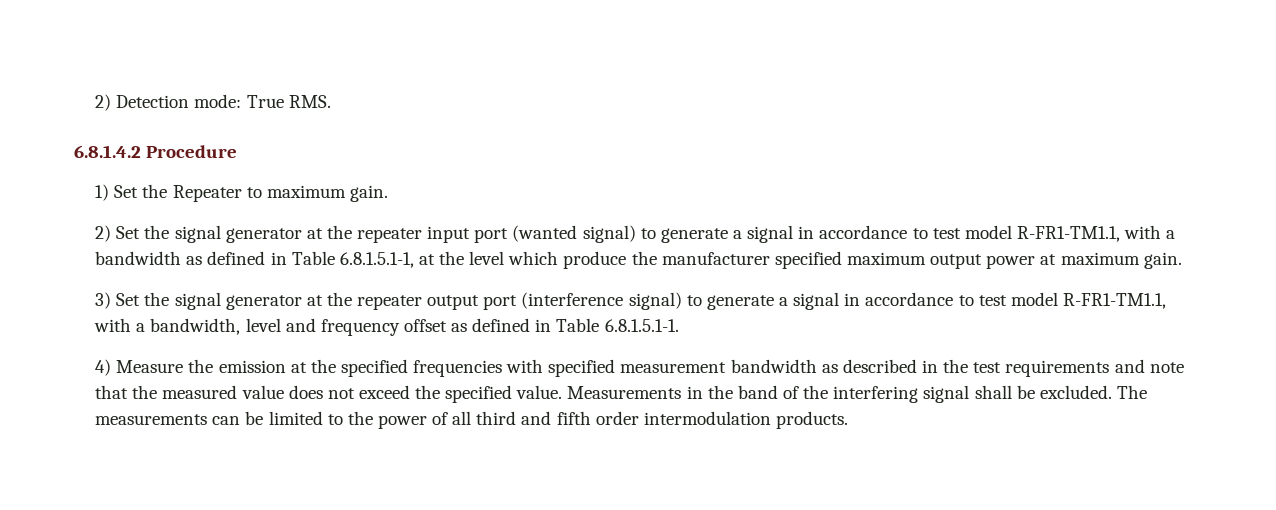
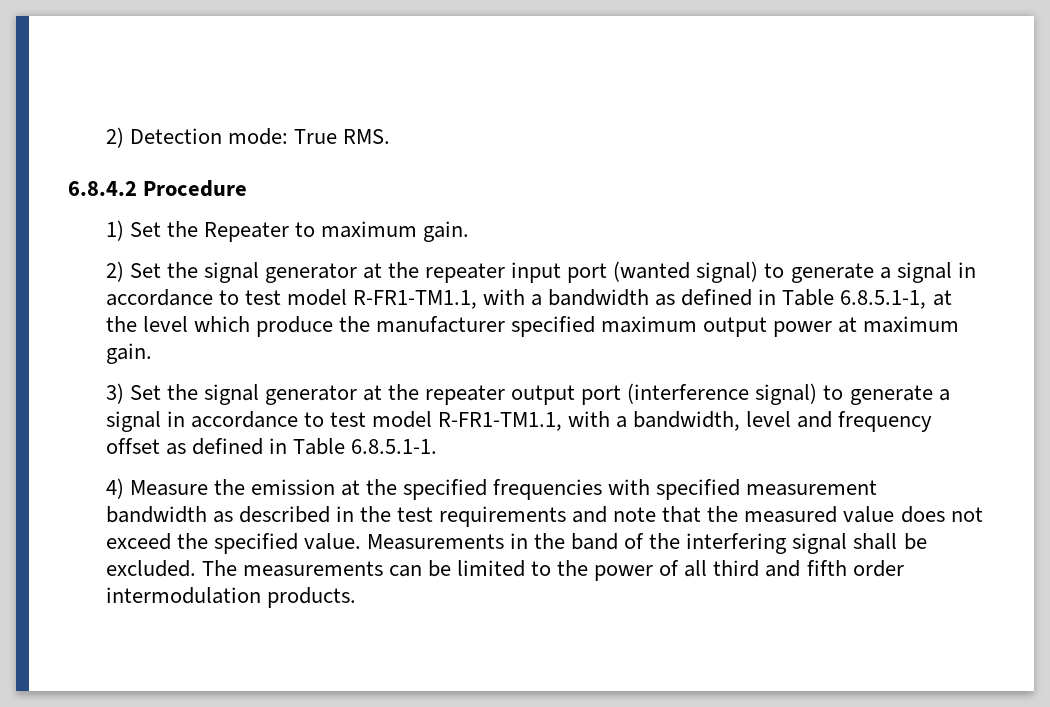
[74,145,141,158] 6.8.1.4.2 -> [68,181,137,196] 6.8.4.2
[339,252,414,268] 6.8.1.5.1-1, -> [840,290,927,309] 6.8.5.1-1,
[604,319,679,332] 6.8.1.5.1-1. -> [350,439,437,454] 6.8.5.1-1.

